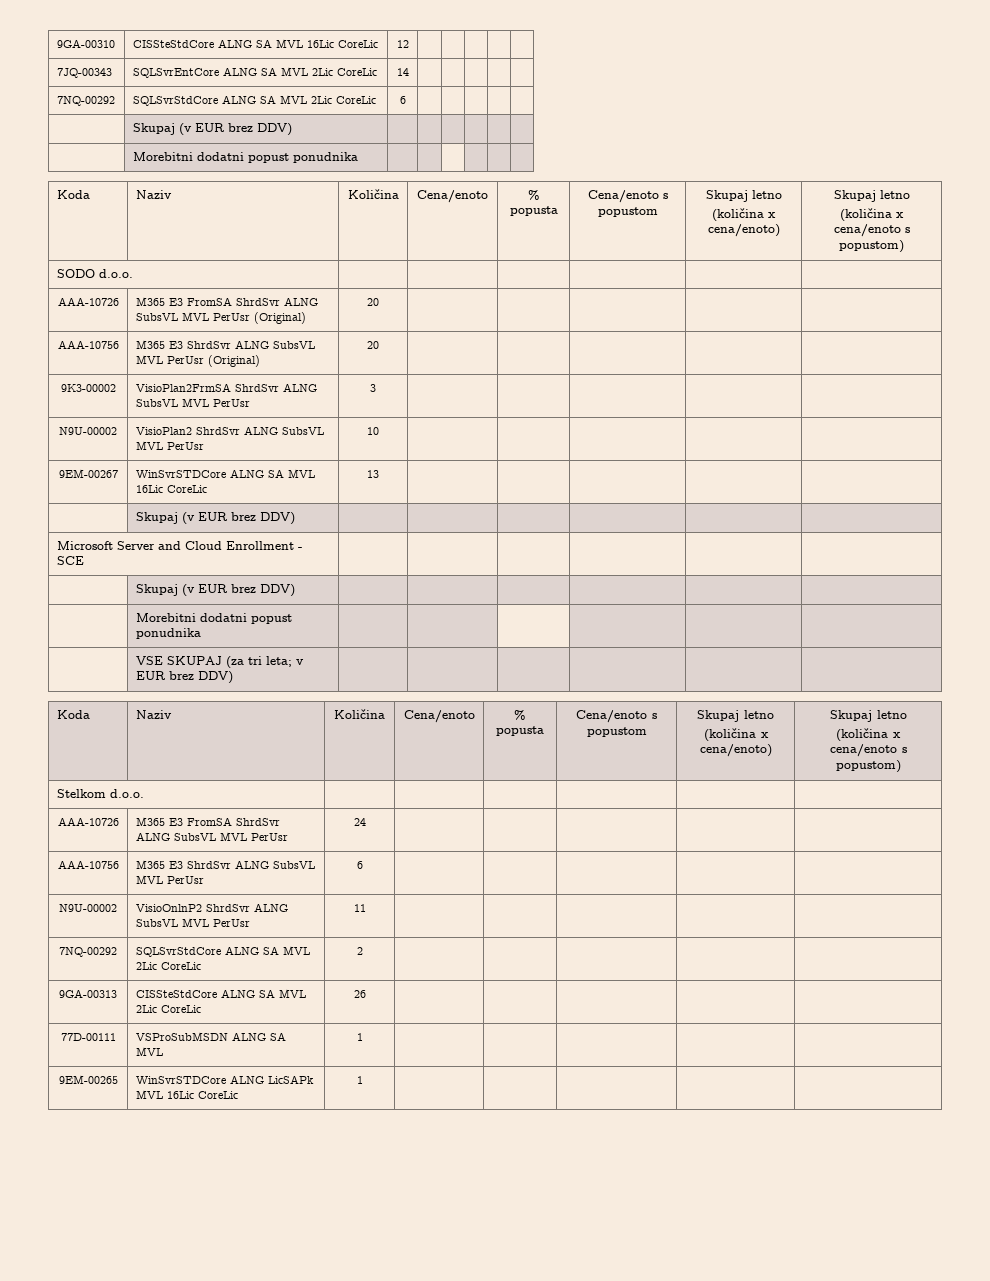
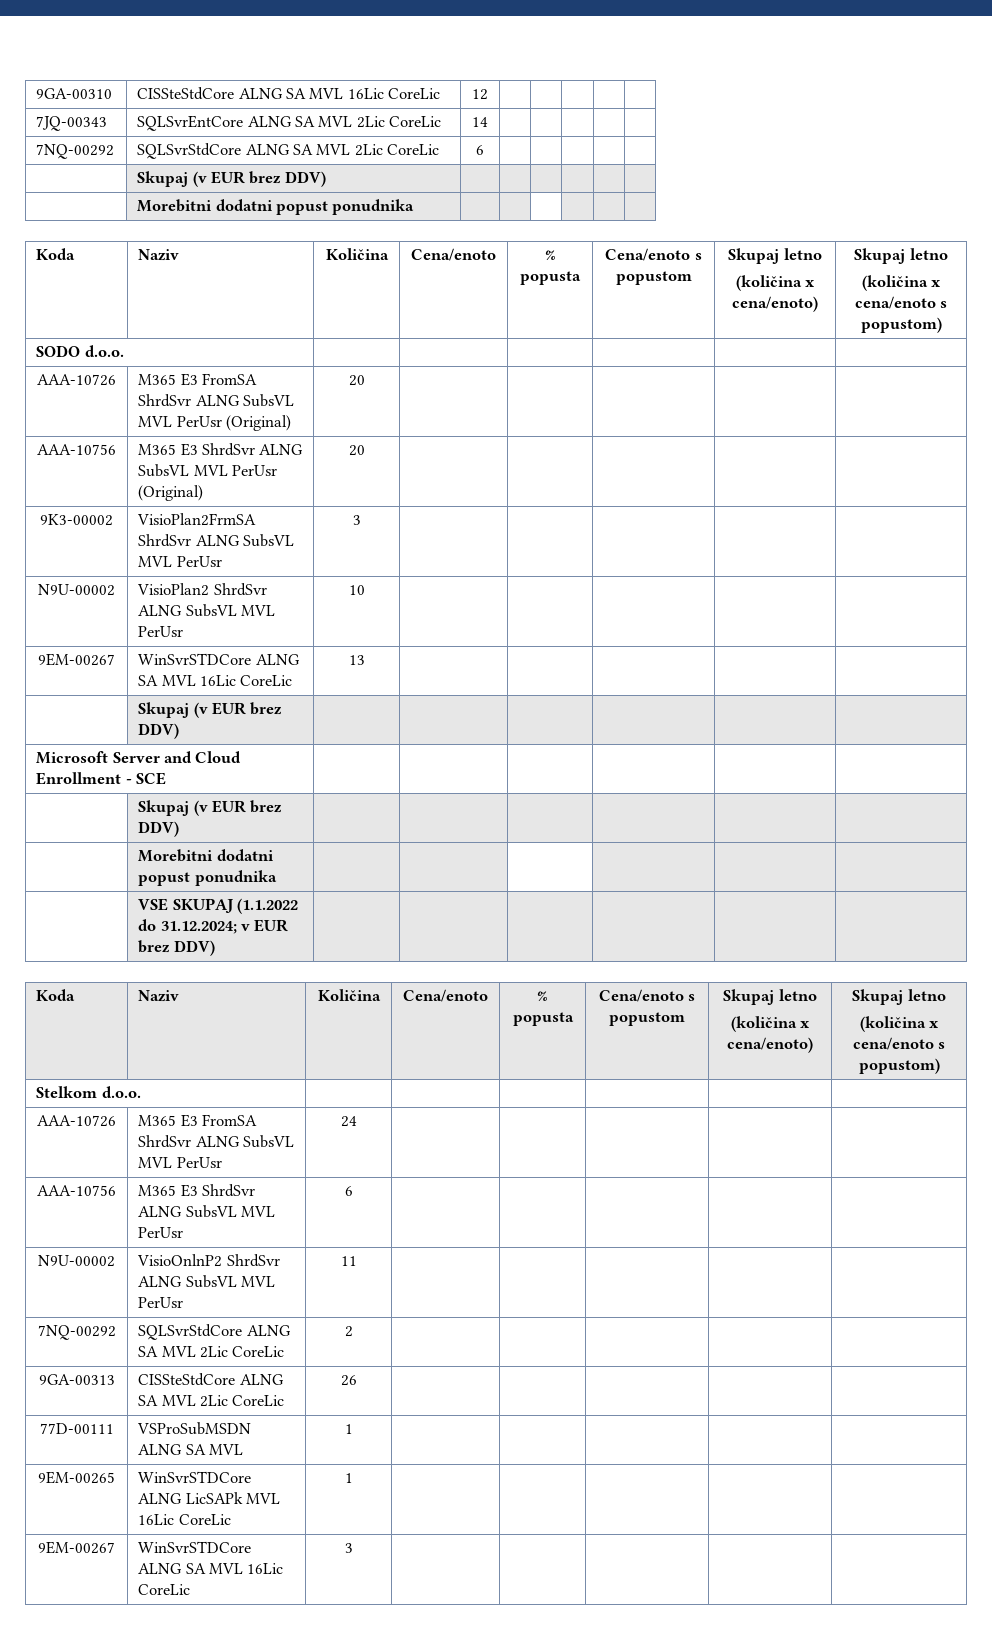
[225,656,292,668] (za tri leta; -> [236,898,298,914] [138,919,237,934] (1.1.2022 do 31.12.2024;
(363, 1080) none -> [38,1541,115,1554] [138,1541,252,1553] [138,1563,284,1574] [138,1584,191,1595] [344,1543,353,1553] // 9EM-00267 | WinSvrSTDCore ALNG SA MVL 16Lic CoreLic | 3 | | | | |

